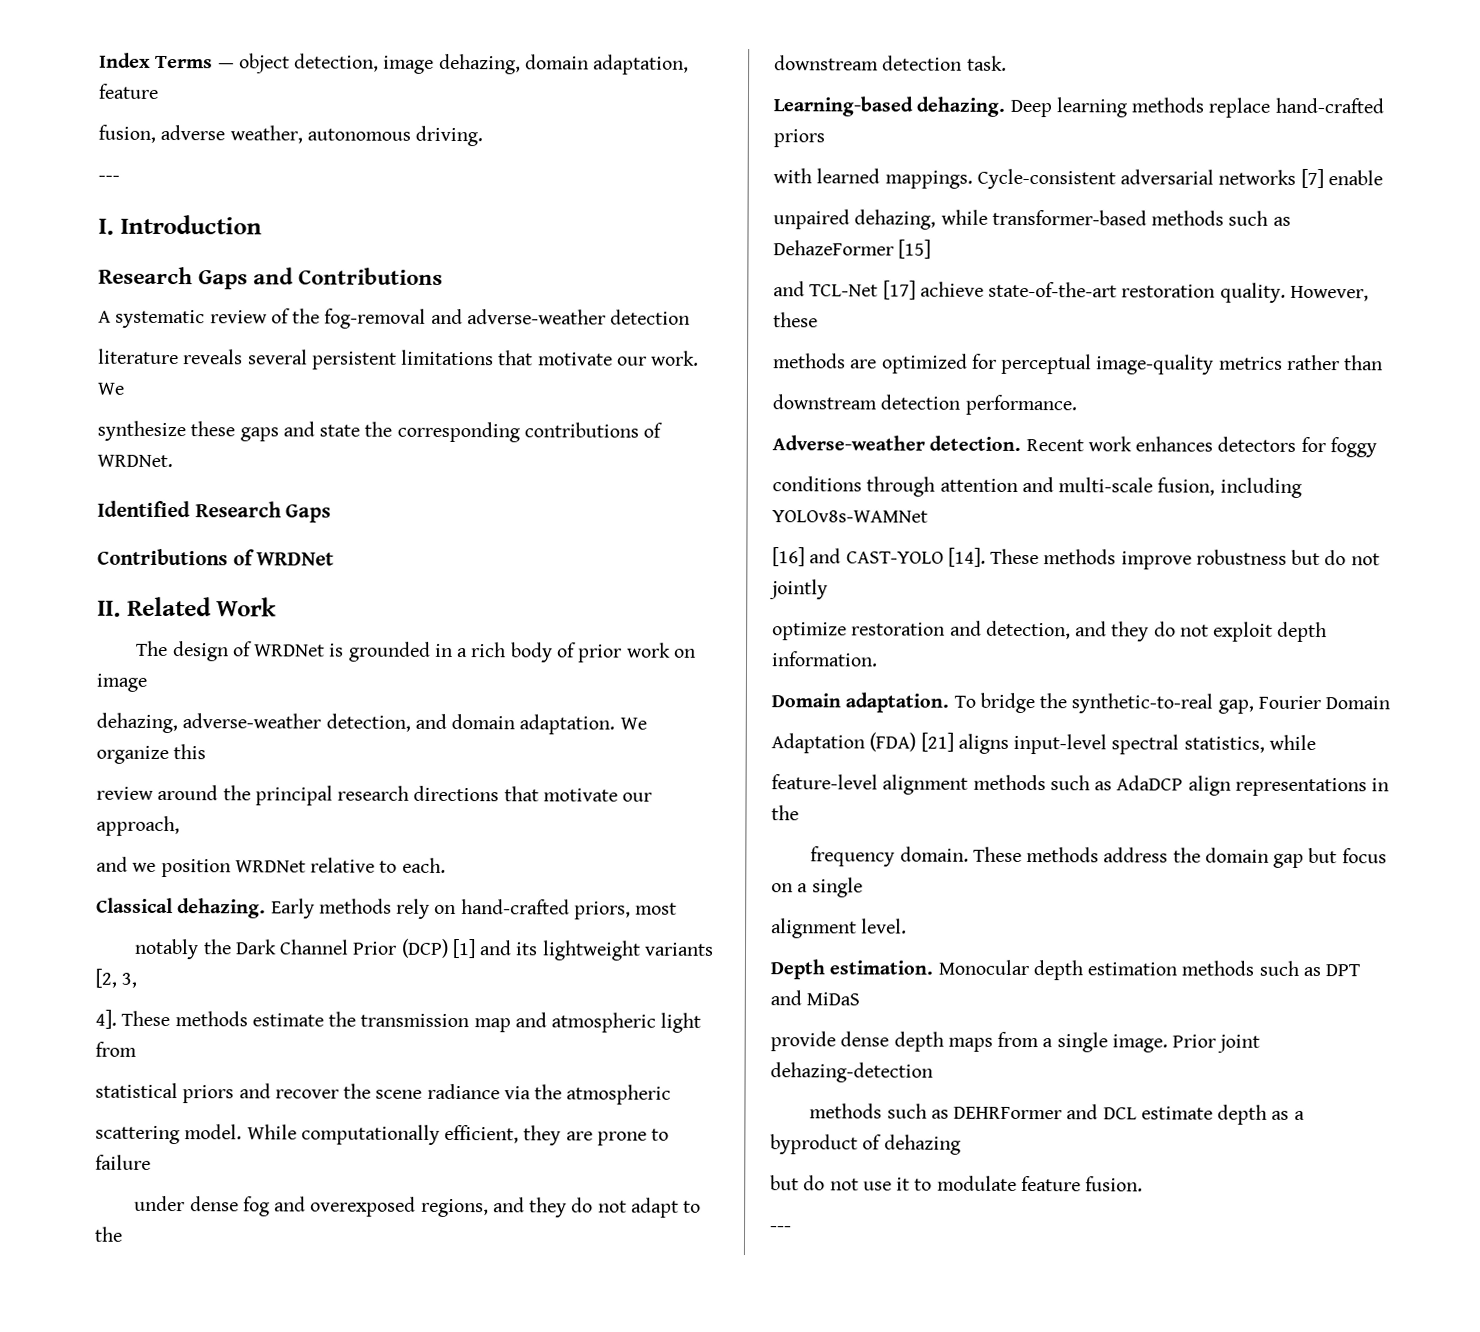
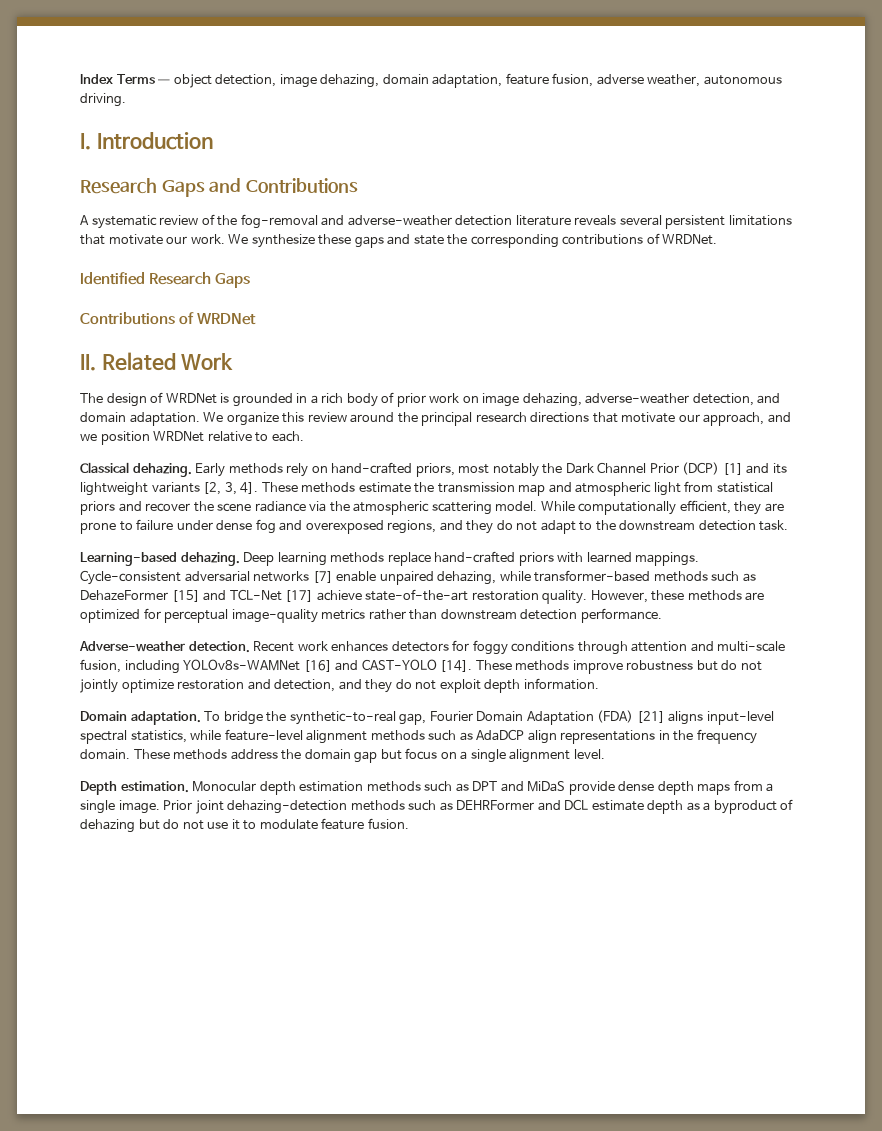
(159, 91) // -> (549, 79) none
[98,175,120,181] // --- -> (126, 100) none
(691, 317) // -> (513, 220) none
(124, 388) // -> (249, 239) none
(147, 682) // -> (520, 400) none
(207, 752) // -> (305, 417) none
(180, 826) // -> (765, 419) none
(678, 908) // -> (490, 469) none
(138, 980) // -> (237, 488) none
(137, 1049) // -> (714, 486) none
(672, 1094) // -> (430, 508) none
(151, 1162) // -> (174, 525) none
(123, 1234) // -> (616, 525) none
(825, 138) // -> (554, 559) none
(1383, 178) // -> (377, 576) none
(932, 249) // -> (200, 596) none
(818, 320) // -> (685, 595) none
(1384, 363) // -> (438, 614) none
(1377, 447) // -> (508, 647) none
(928, 516) // -> (301, 665) none
(828, 589) // -> (118, 686) none
(1391, 703) // -> (524, 716) none
(1316, 742) // -> (222, 735) none
(799, 813) // -> (694, 735) none
(863, 887) // -> (506, 756) none
(861, 999) // -> (566, 786) none
(933, 1072) // -> (348, 807) none
(961, 1144) // -> (135, 826) none
[770,1226,792,1232] // --- -> (409, 823) none

